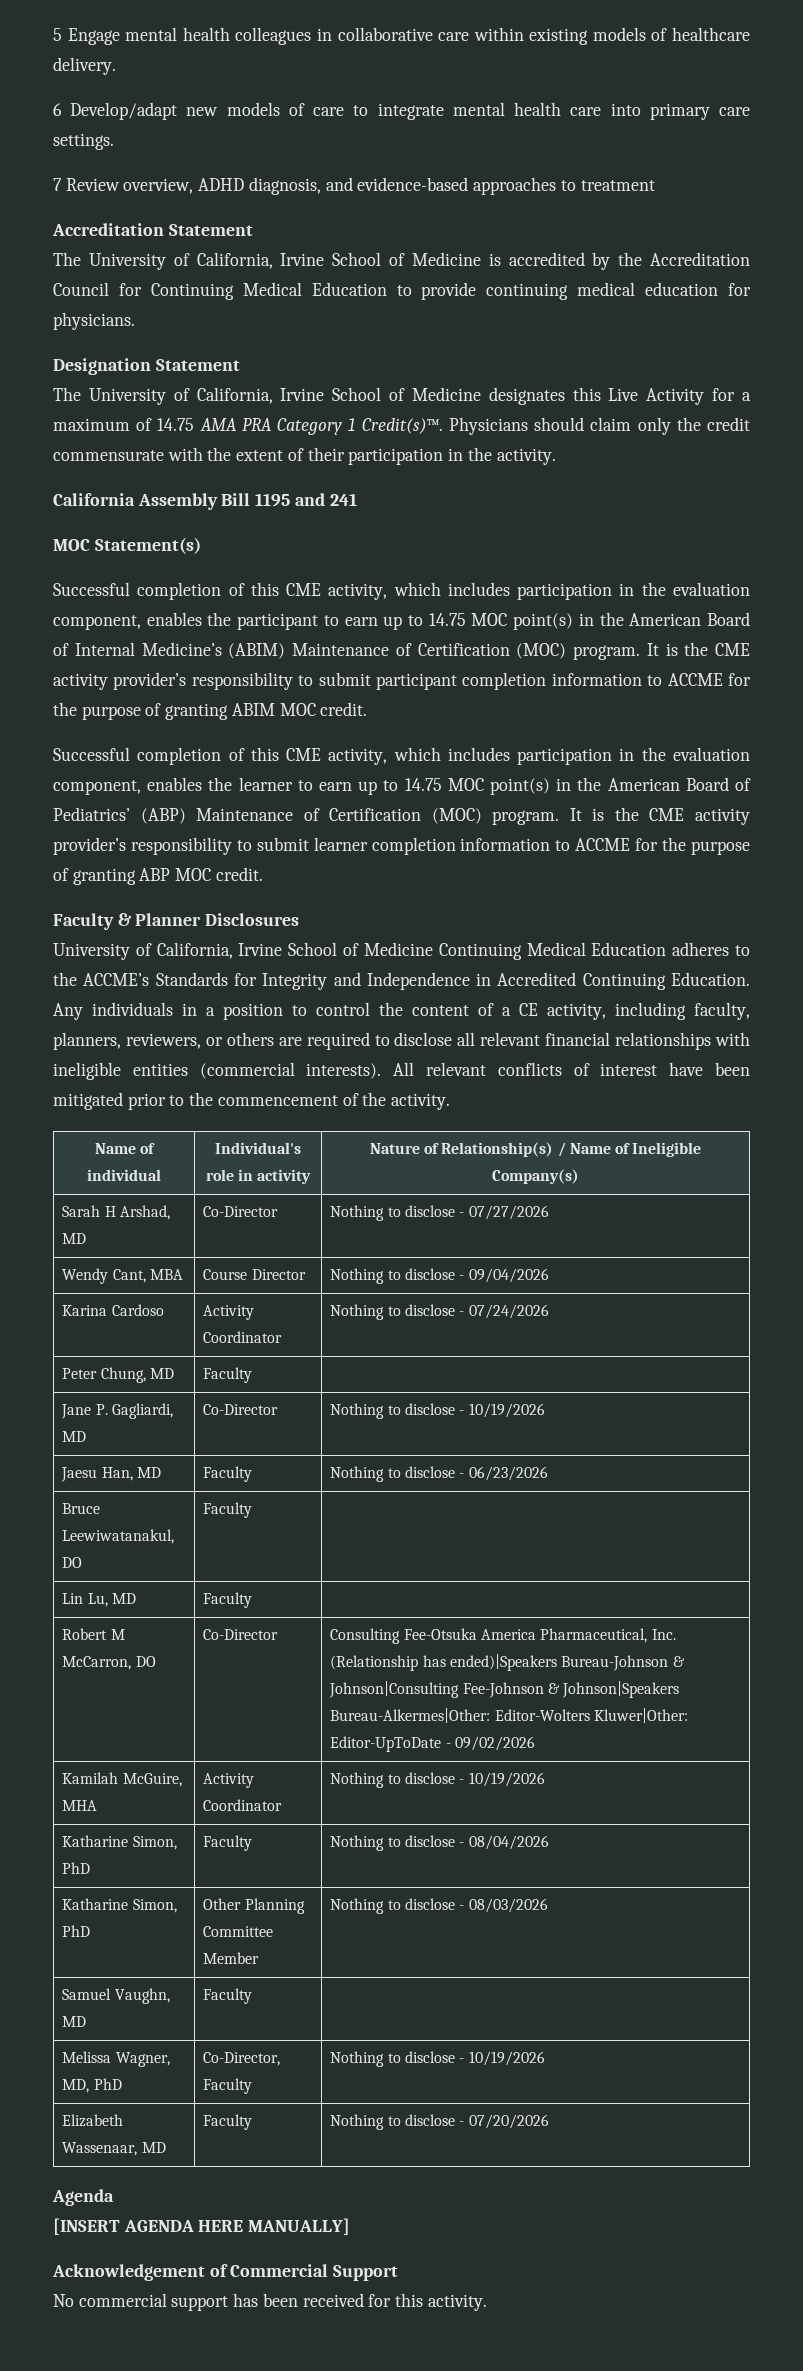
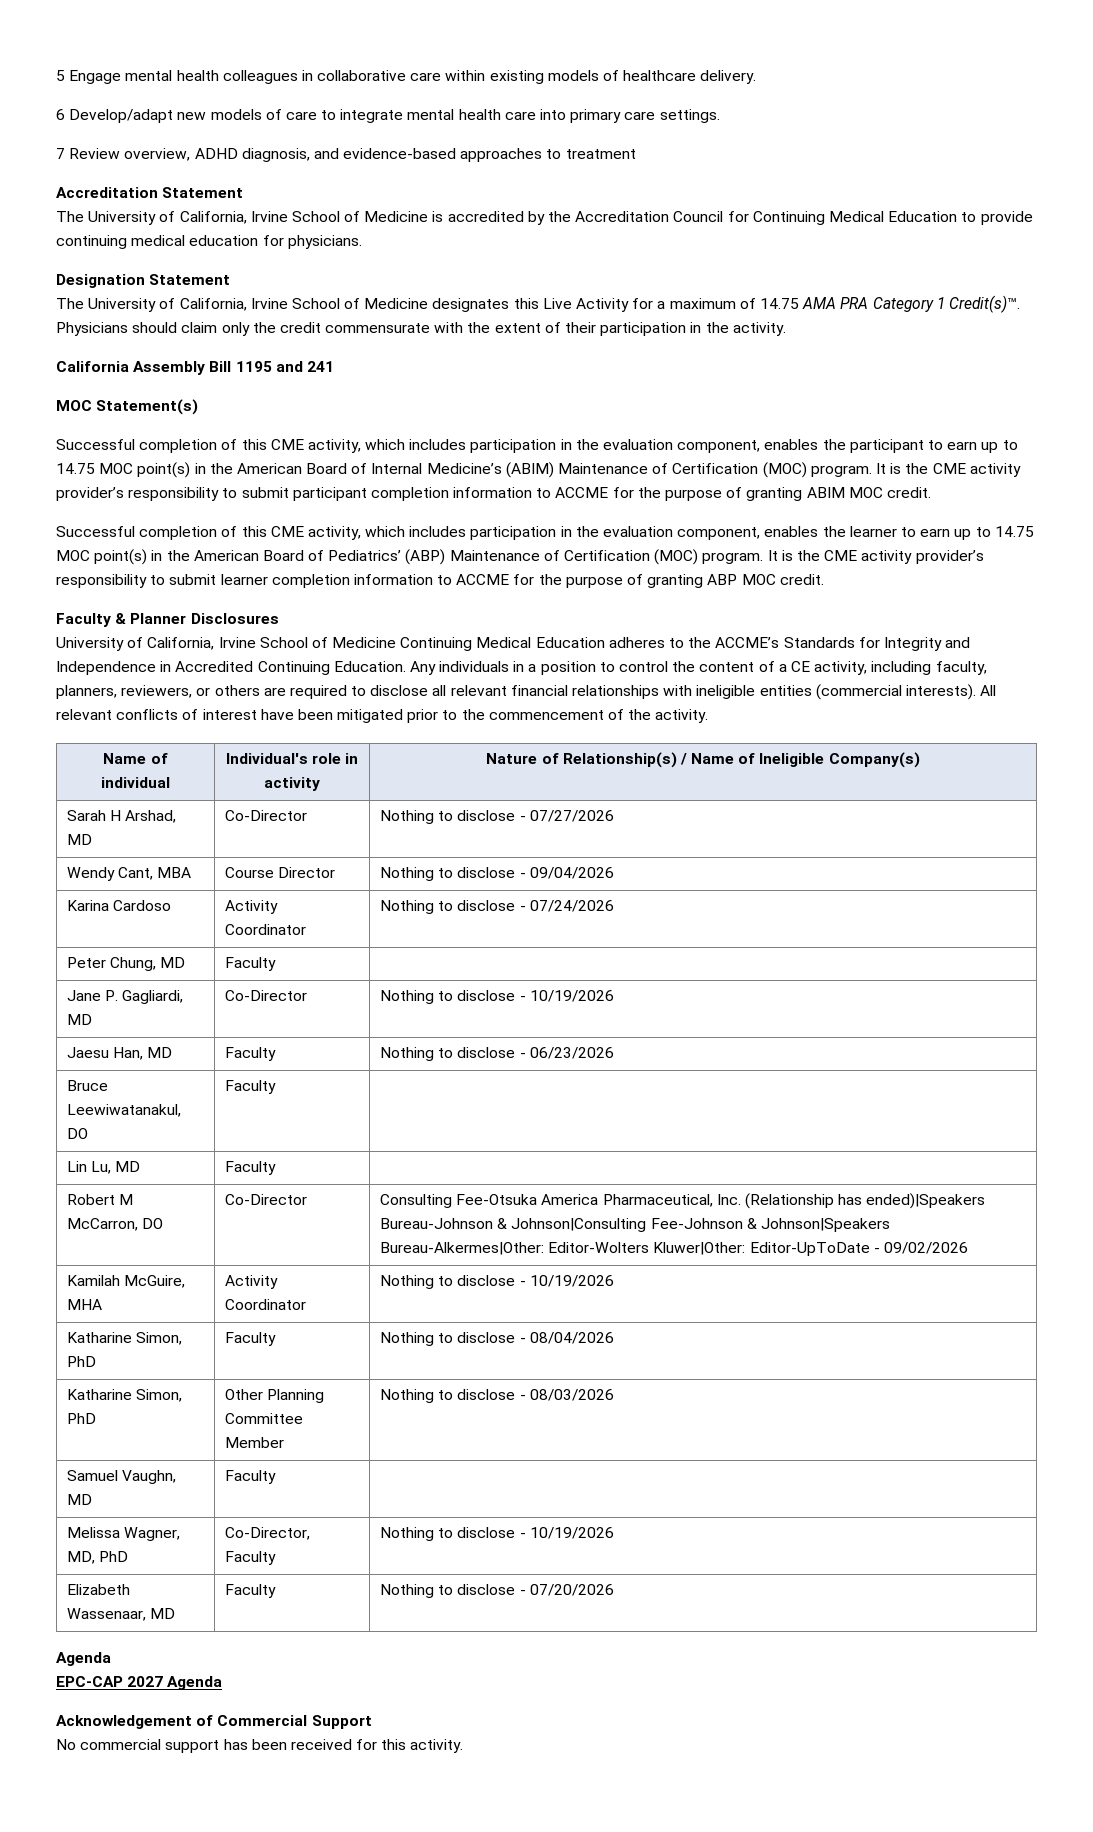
[53,2218,351,2235] [INSERT AGENDA HERE MANUALLY] -> [56,1676,223,1690] EPC-CAP 2027 Agenda

